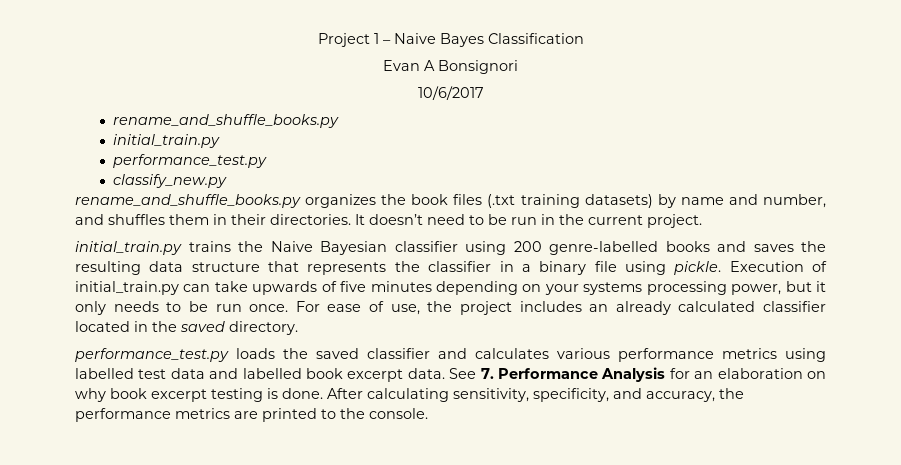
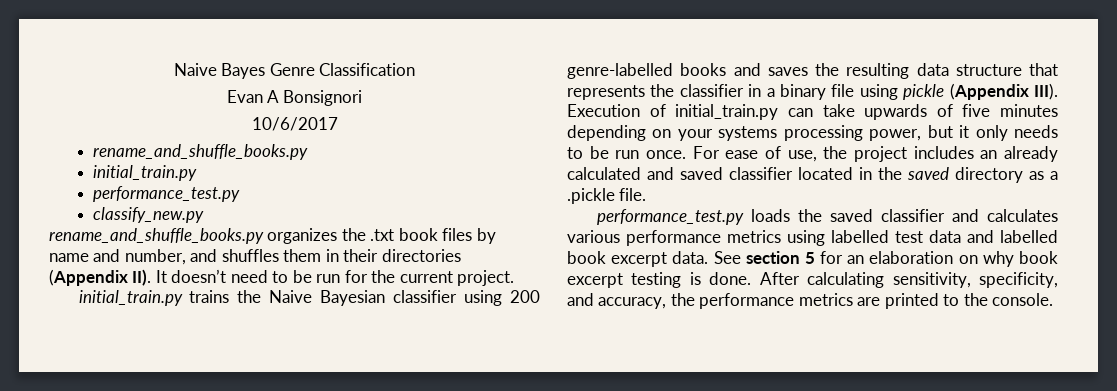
[317,33,391,47] Project 1 – -> (173, 69) none
(484, 40) none -> [269,63,315,76] Genre
(407, 199) none -> [370,229,395,241] .txt
[487,194,653,208] (.txt training datasets) -> (473, 234) none
[270,214,351,225] directories. -> [381,249,461,262] [49,269,152,286] directories (Appendix II).
[541,214,555,225] in -> [344,270,368,283] for
[674,261,722,275] pickle. -> [903,83,1058,100] pickle (Appendix III).
(756, 306) none -> [647,167,723,180] and saved
[229,321,298,335] directory. -> [955,167,1058,183] [567,188,647,204] directory as a .pickle file.
[480,367,666,382] 7. Performance Analysis -> [745,251,815,264] section 5

